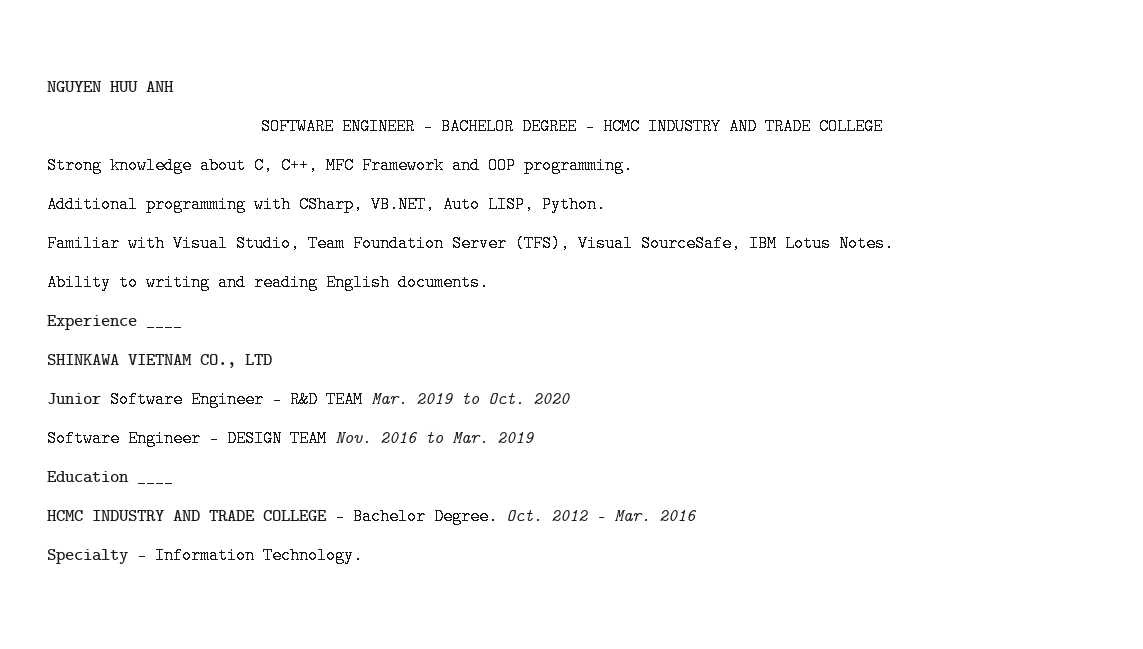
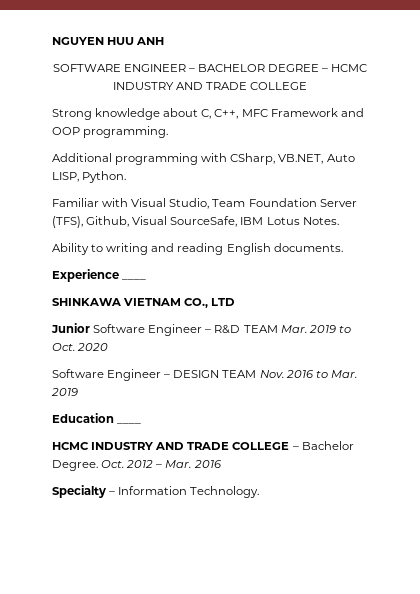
(570, 243) none -> [86,216,130,227] Github,

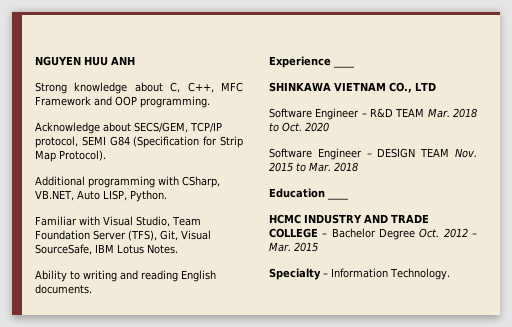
[52,64,368,72] [112,82,308,90] // SOFTWARE ENGINEER – BACHELOR DEGREE – HCMC INDUSTRY AND TRADE COLLEGE -> (135, 60) none
(169, 132) none -> [35,122,222,134] [35,136,243,148] [35,150,106,162] // Acknowledge about SECS/GEM, TCP/IP protocol, SEMI G84 (Specification for Strip Map Protocol).
[86,216,130,227] Github, -> [160,230,178,241] Git,
[51,323,90,333] Junior -> (436, 86) none
[308,325,336,333] 2019 -> [453,108,477,118] 2018
[285,370,314,378] 2016 -> [269,162,293,172] 2015
[51,388,78,396] 2019 -> [334,162,358,172] 2018
[52,460,98,471] Degree. -> [379,228,415,240] Degree
[193,460,222,468] 2016 -> [294,242,318,252] 2015

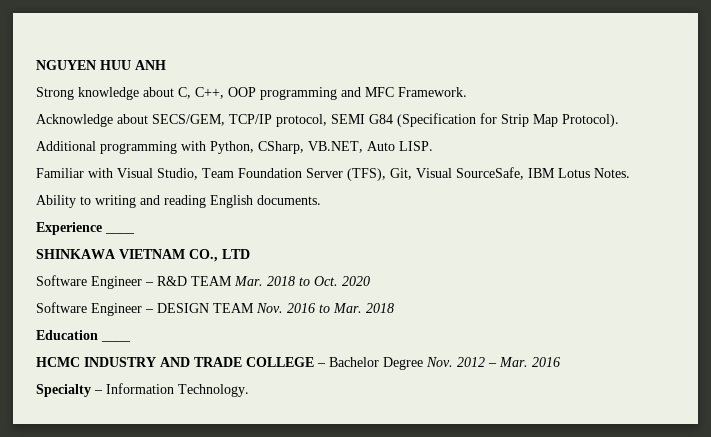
[221,82,244,92] [35,96,210,108] MFC Framework and OOP programming. -> [228,87,467,100] OOP programming and MFC Framework.
(179, 180) none -> [210,141,254,154] Python,
[103,190,167,202] LISP, Python. -> [399,141,433,151] LISP.
[269,162,293,172] 2015 -> [287,303,315,313] 2016
[419,228,440,238] Oct. -> [426,357,453,367] Nov.
[294,242,318,252] 2015 -> [532,357,560,367] 2016

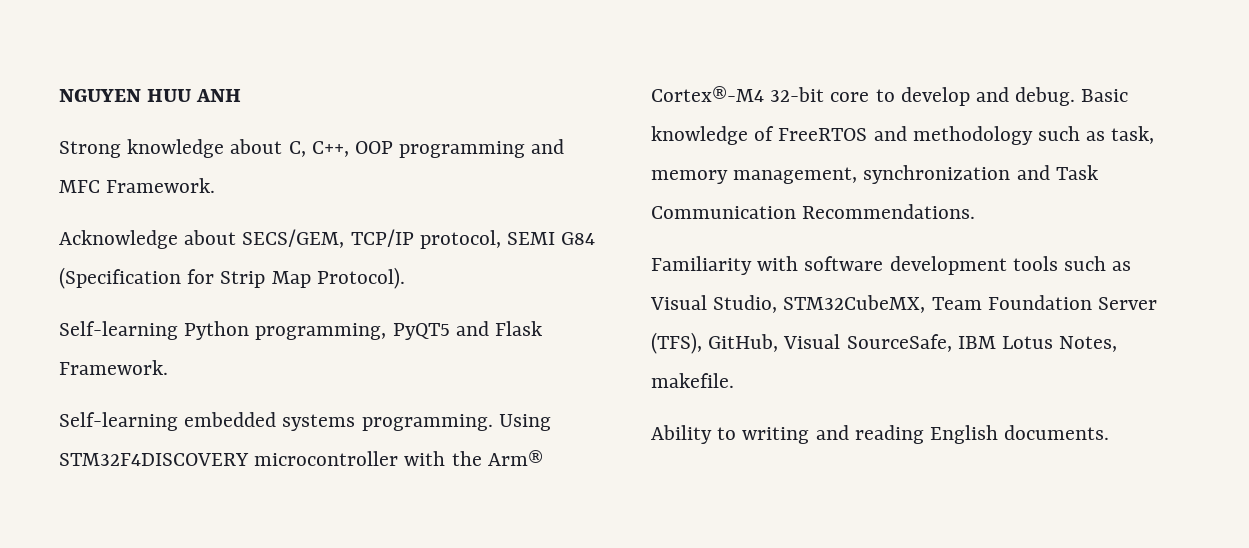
[36,141,433,154] [36,168,113,178] Additional programming with Python, CSharp, VB.NET, Auto LISP. // Familiar with -> [59,321,543,340] [59,360,168,375] [59,412,551,431] [59,450,543,466] [651,86,1129,106] [651,126,1155,145] [651,165,1098,184] [651,204,976,219] [651,256,1132,275] Self-learning Python programming, PyQT5 and Flask Framework. // Self-learning embedded systems programming. Using STM32F4DISCOVERY microcontroller with the Arm® Cortex®-M4 32-bit core to develop and debug. Basic knowledge of FreeRTOS and methodology such as task, memory management, synchronization and Task Communication Recommendations. // Familiarity with software development tools such as
(198, 174) none -> [783,295,926,313] STM32CubeMX,
[390,168,412,180] Git, -> [708,334,779,352] GitHub,
[594,168,630,178] Notes. -> [1059,336,1118,352] [651,373,734,388] Notes, makefile.
[36,222,135,235] [36,249,250,262] [36,275,370,289] [36,302,394,316] [36,330,98,340] [101,340,131,342] [36,357,560,370] [36,383,249,397] // Experience ____ // SHINKAWA VIETNAM CO., LTD // Software Engineer – R&D TEAM Mar. 2018 to Oct. 2020 // Software Engineer – DESIGN TEAM Nov. 2016 to Mar. 2018 // Education ____ // HCMC INDUSTRY AND TRADE COLLEGE – Bachelor Degree Nov. 2012 – Mar. 2016 // Specialty – Information Technology. -> (1110, 432) none

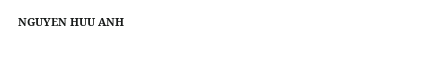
[59,139,565,158] [59,178,216,193] [59,229,596,249] [59,267,405,289] [59,321,543,340] [59,360,168,375] [59,412,551,431] [59,450,543,466] [651,86,1129,106] [651,126,1155,145] [651,165,1098,184] [651,204,976,219] [651,256,1132,275] [650,295,1158,313] [651,332,1118,354] [651,373,734,388] [651,425,1110,444] // Strong knowledge about C, C++, OOP programming and MFC Framework. // Acknowledge about SECS/GEM, TCP/IP protocol, SEMI G84 (Specification for Strip Map Protocol). // Self-learning Python programming, PyQT5 and Flask Framework. // Self-learning embedded systems programming. Using STM32F4DISCOVERY microcontroller with the Arm® Cortex®-M4 32-bit core to develop and debug. Basic knowledge of FreeRTOS and methodology such as task, memory management, synchronization and Task Communication Recommendations. // Familiarity with software development tools such as Visual Studio, STM32CubeMX, Team Foundation Server (TFS), GitHub, Visual SourceSafe, IBM Lotus Notes, makefile. // Ability to writing and reading English documents. -> (124, 22) none

